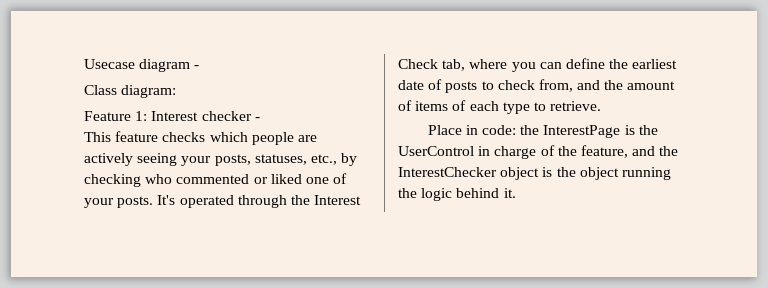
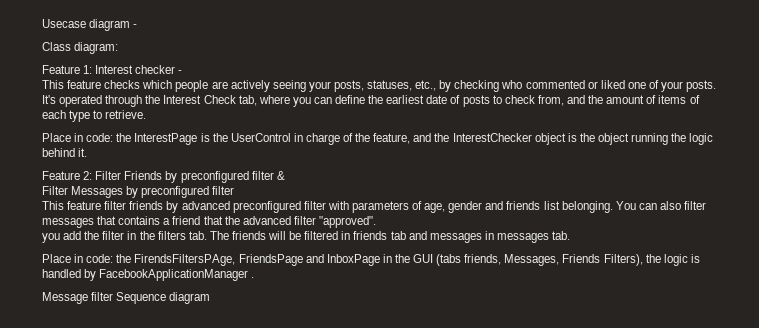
(516, 193) none -> [42,171,285,183] [42,186,235,198] [42,201,707,213] [42,216,376,228] [42,231,571,243] [42,254,700,266] [42,269,255,281] [42,292,211,304] // Feature 2: Filter Friends by preconfigured filter & // Filter Messages by preconfigured filter // This feature filter friends by advanced preconfigured filter with parameters of age, gender and friends list belonging. You can also filter messages that contains a friend that the advanced filter "approved". // you add the filter in the filters tab. The friends will be filtered in friends tab and messages in messages tab. // Place in code: the FirendsFiltersPAge, FriendsPage and InboxPage in the GUI (tabs friends, Messages, Friends Filters), the logic is handled by FacebookApplicationManager . // Message filter Sequence diagram

